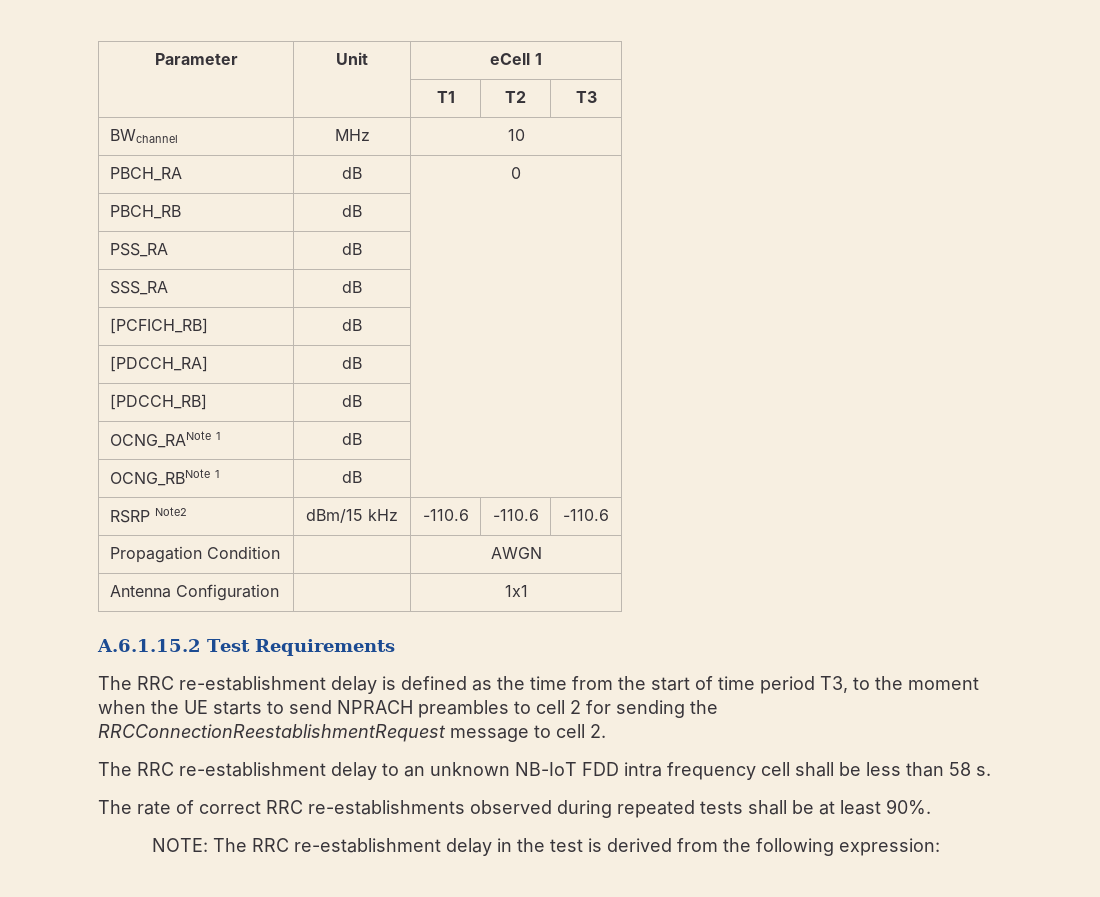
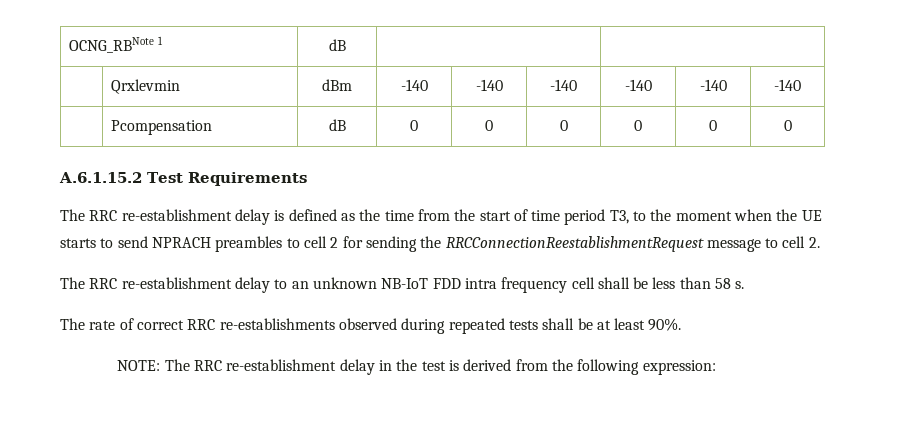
[154,53,238,65] [336,52,368,65] [490,53,542,65] [436,91,455,103] [505,91,526,103] [575,91,597,103] [109,129,178,143] [334,129,370,141] [507,129,525,141] [109,167,182,181] [342,167,362,179] [511,167,521,179] [109,205,181,219] [342,205,362,217] [109,243,168,257] [342,243,362,255] [109,281,168,295] [342,281,362,293] [109,318,208,334] [342,319,362,331] [109,356,208,372] [342,357,362,369] [109,394,207,410] [342,395,362,407] [109,431,220,448] [342,433,362,445] [109,469,219,486] [342,471,362,483] [109,507,187,523] [306,509,398,523] [422,509,469,521] [492,509,539,521] [563,509,609,521] [109,546,280,563] [490,547,542,559] [109,584,279,601] [504,585,528,597] Parameter | Unit | eCell 1 // | | T1 | T2 | T3 // BWchannel | MHz | 10 // PBCH_RA | dB | 0 // PBCH_RB | dB | // PSS_RA | dB | // SSS_RA | dB | // [PCFICH_RB] | dB | // [PDCCH_RA] | dB | // [PDCCH_RB] | dB | // OCNG_RANote 1 | dB | // OCNG_RBNote 1 | dB | // RSRP Note2 | dBm/15 kHz | -110.6 | -110.6 | -110.6 // Propagation Condition | | AWGN // Antenna Configuration | | 1x1 -> [69,36,164,53] [328,39,346,51] [111,79,181,94] [322,79,352,91] [400,79,428,91] [475,79,503,91] [550,79,577,91] [624,79,652,91] [699,79,727,91] [774,79,801,91] [111,120,213,135] [328,119,346,131] [410,120,418,131] [485,120,493,131] [559,120,568,131] [634,120,642,131] [709,120,717,131] [783,120,792,131] OCNG_RBNote 1 | dB | | // | Qrxlevmin | dBm | -140 | -140 | -140 | -140 | -140 | -140 // | Pcompensation | dB | 0 | 0 | 0 | 0 | 0 | 0

